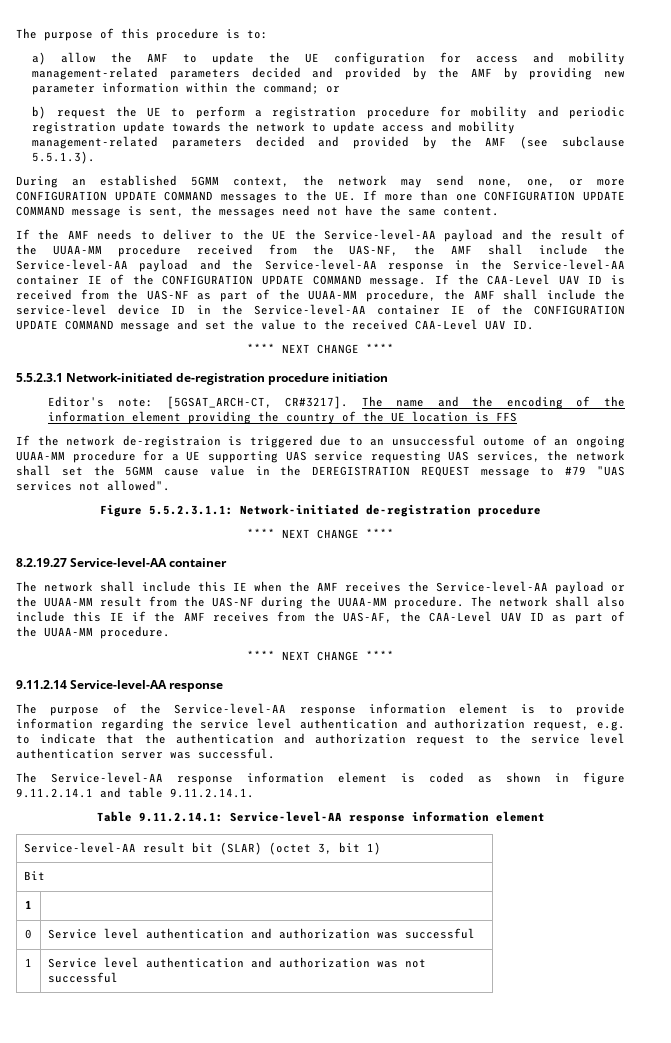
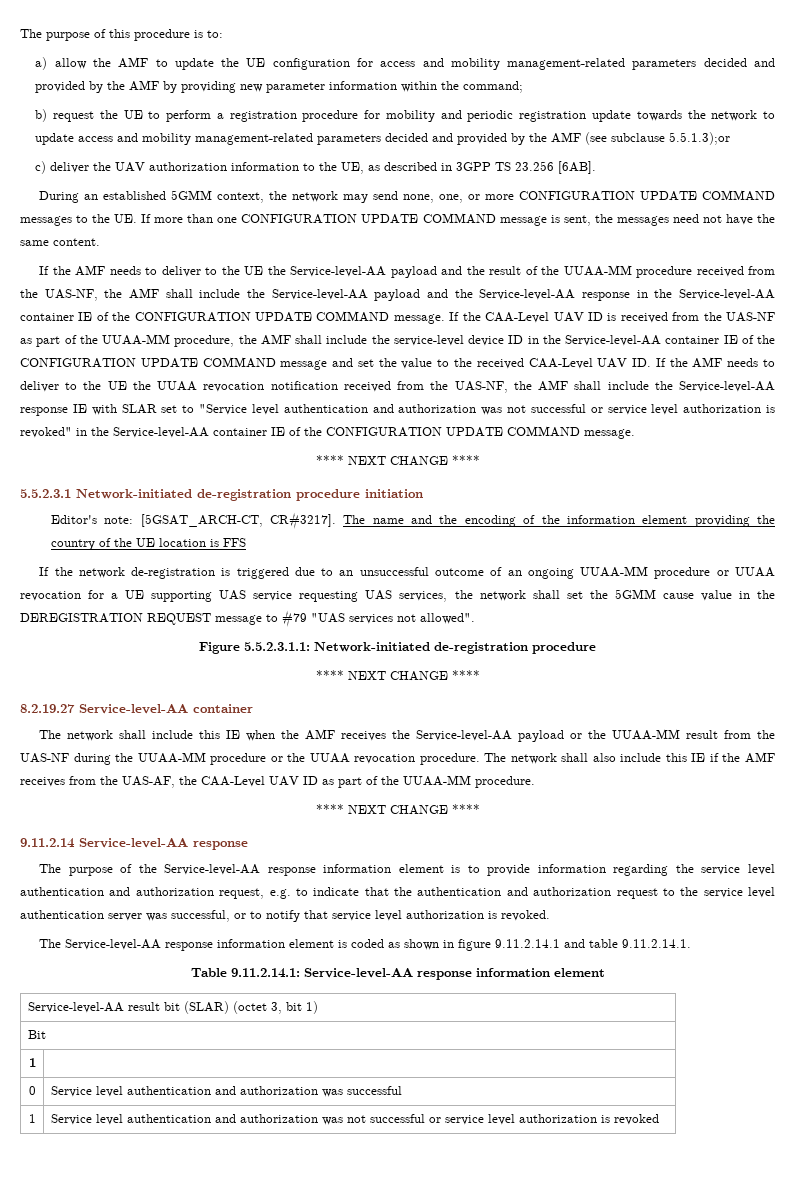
[326,86,341,93] or -> (524, 87) none
[32,151,96,164] 5.5.1.3). -> [669,132,731,145] [35,161,597,174] 5.5.1.3);or // c) deliver the UAV authorization information to the UE, as described in 3GPP TS 23.256 [6AB].
(534, 325) none -> [655,357,776,368] [20,380,776,393] [20,404,776,416] [20,426,635,439] If the AMF needs to deliver to the UE the UUAA revocation notification received from the UAS-NF, the AMF shall include the Service-level-AA response IE with SLAR set to "Service level authentication and authorization was not successful or service level authorization is revoked" in the Service-level-AA container IE of the CONFIGURATION UPDATE COMMAND message.
[122,435,221,448] de-registraion -> [131,567,216,579] de-registration
[483,437,526,446] outome -> [435,568,485,576] outcome
(136, 456) none -> [716,567,776,577] [20,591,81,601] or UUAA revocation
(387, 602) none -> [210,753,416,765] procedure or the UUAA revocation
[198,748,275,759] successful. -> [171,910,550,922] successful, or to notify that service level authorization is revoked.
(119, 977) none -> [428,1114,659,1125] or service level authorization is revoked

